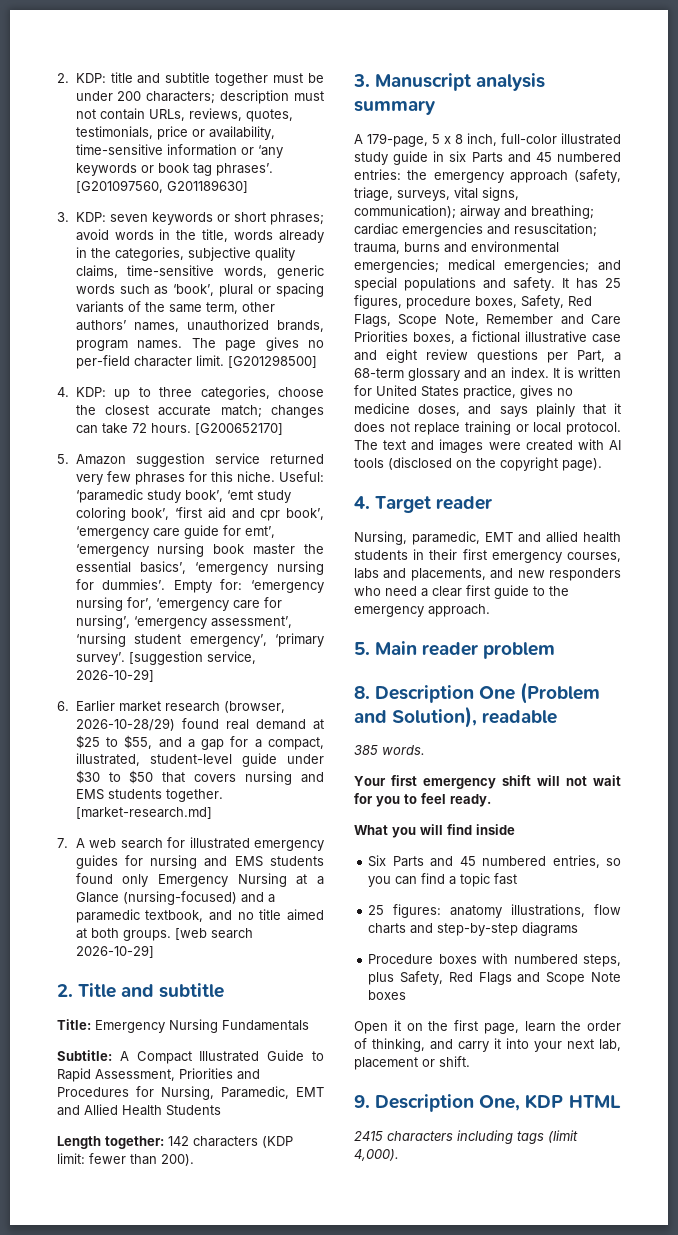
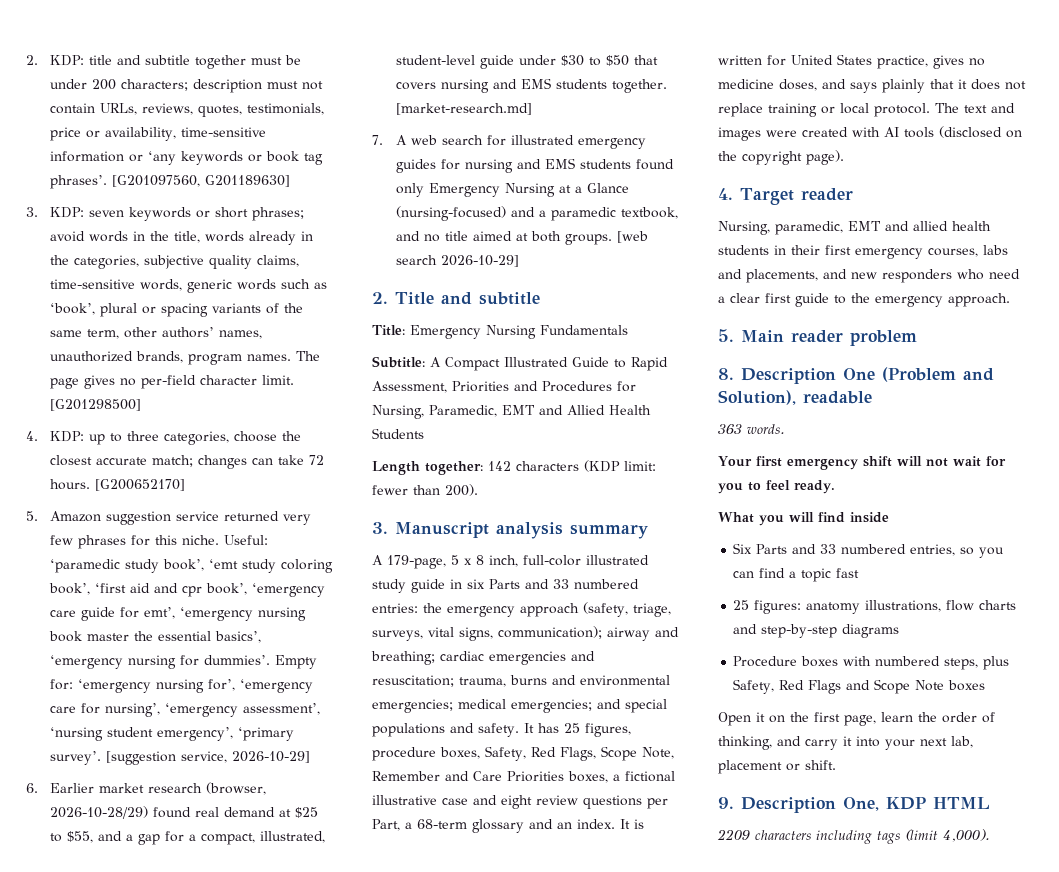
[535,152,552,162] 45 -> [553,579,569,589] 33
[354,745,378,755] 385 -> [718,424,742,434] 363
[459,856,476,866] 45 -> [820,544,837,554] 33
[354,1131,383,1141] 2415 -> [717,829,750,840] 2209

